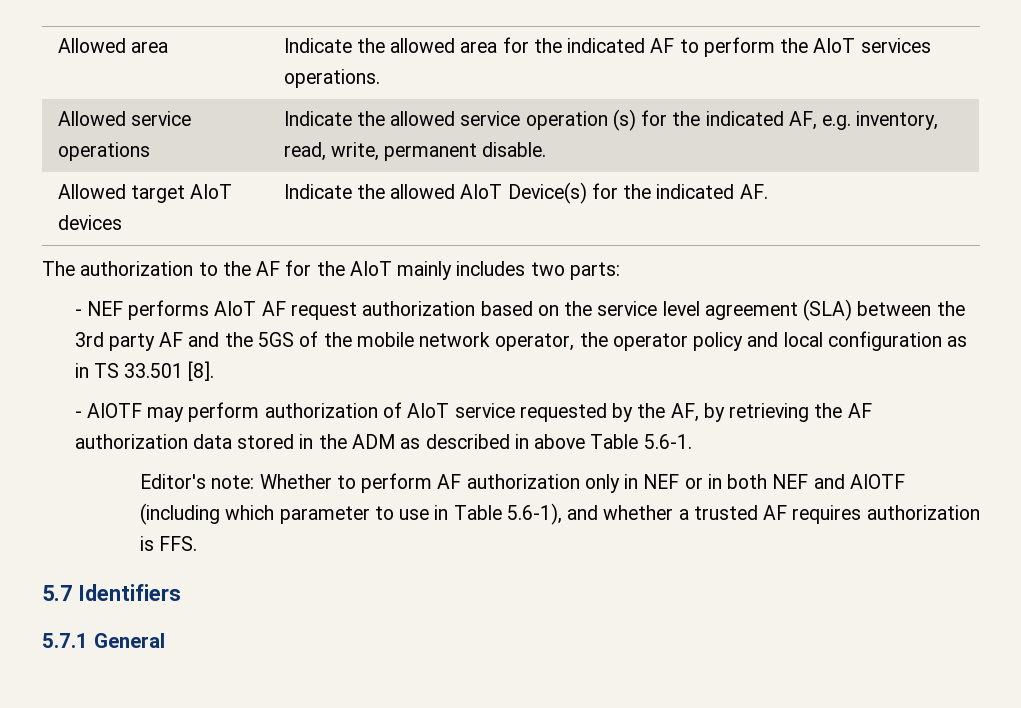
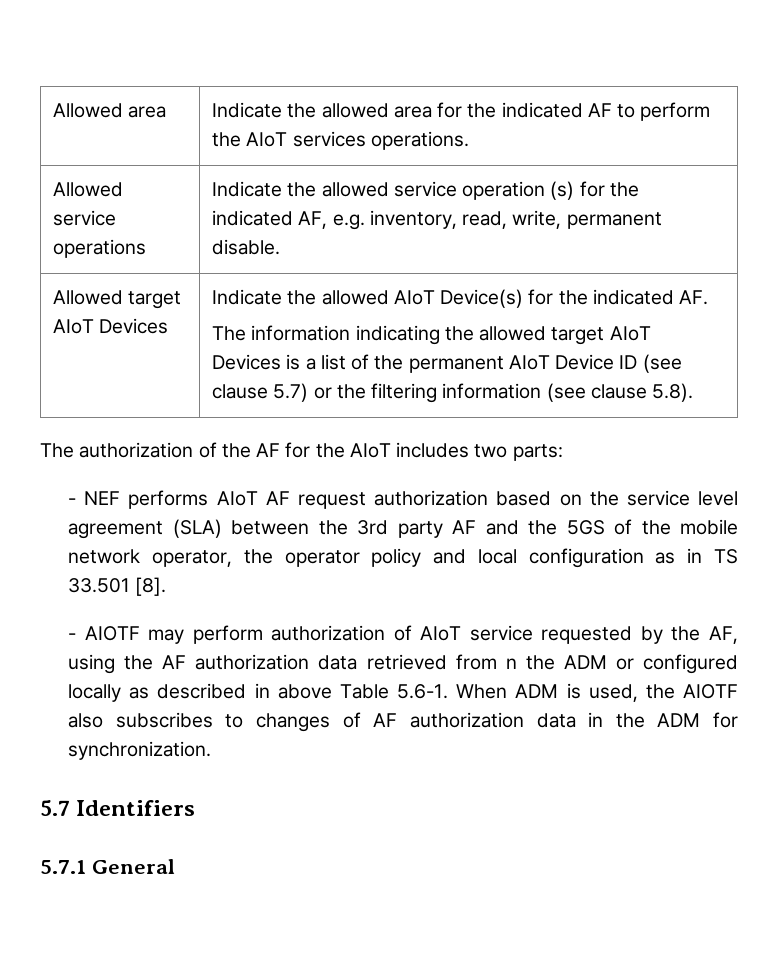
[57,215,122,230] devices -> [99,318,169,334] Devices
(768, 191) none -> [212,325,651,345] [212,354,682,373] [212,383,694,403] // The information indicating the allowed target AIoT Devices is a list of the permanent AIoT Device ID (see clause 5.7) or the filtering information (see clause 5.8).
[198,262,218,276] to -> [198,442,217,458] of
[397,261,453,280] mainly -> (391, 450) none
[703,403,810,422] by retrieving -> [68,654,116,674] using
[237,434,395,449] stored in the ADM -> [366,654,739,674] [68,684,122,702] retrieved from n the ADM or configured locally
[140,473,905,493] [140,503,980,525] [140,536,198,551] // Editor's note: Whether to perform AF authorization only in NEF or in both NEF and AIOTF (including which parameter to use in Table 5.6-1), and whether a trusted AF requires authorization is FFS. -> [456,683,739,702] [68,712,738,732] [68,741,212,760] When ADM is used, the AIOTF also subscribes to changes of AF authorization data in the ADM for synchronization.

